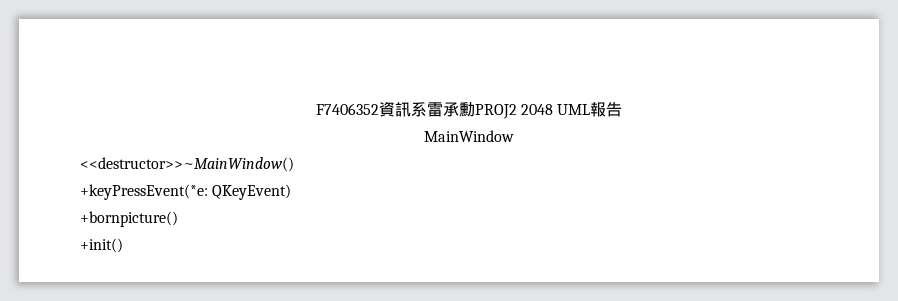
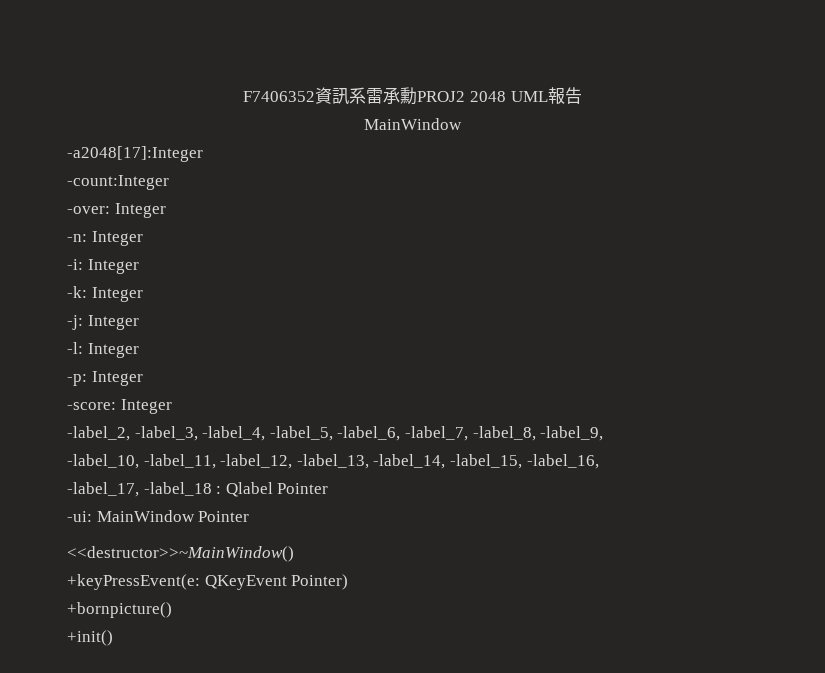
[80,157,294,172] [80,184,292,200] <<destructor>>~MainWindow() // +keyPressEvent(*e: QKeyEvent) -> [67,146,203,162] [67,175,169,190] [67,203,166,218] [67,231,143,246] [67,259,139,274] [67,286,143,302] [67,315,139,330] [67,342,139,358] [67,371,143,386] [67,399,172,414] [67,426,604,441] [67,454,599,469] [67,482,329,497] [67,510,250,522] [67,546,294,562] [67,574,349,590] -a2048[17]:Integer // -count:Integer // -over: Integer // -n: Integer // -i: Integer // -k: Integer // -j: Integer // -l: Integer // -p: Integer // -score: Integer // -label_2, -label_3, -label_4, -label_5, -label_6, -label_7, -label_8, -label_9, // -label_10, -label_11, -label_12, -label_13, -label_14, -label_15, -label_16, // -label_17, -label_18 : Qlabel Pointer // -ui: MainWindow Pointer // <<destructor>>~MainWindow() // +keyPressEvent(e: QKeyEvent Pointer)

